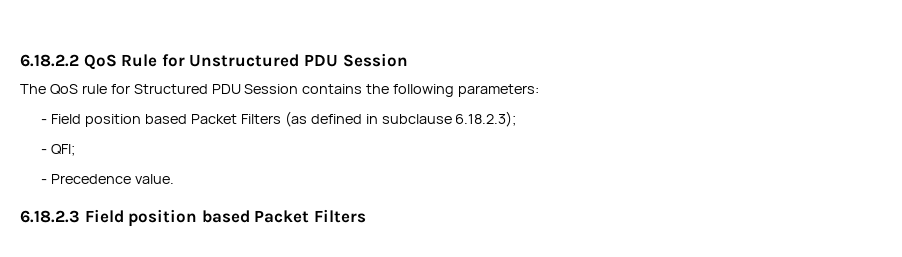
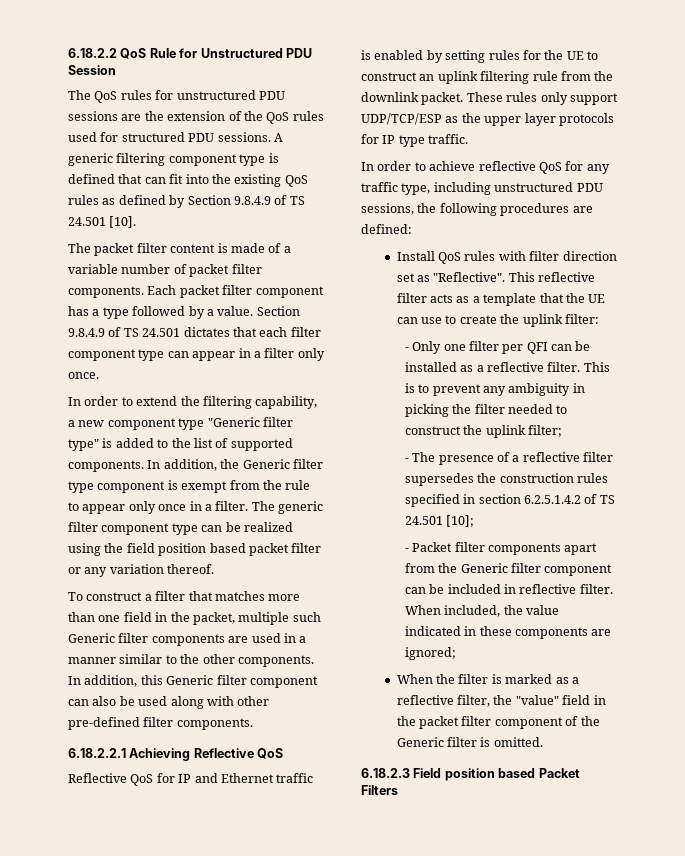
[81,84,540,97] [41,111,517,127] [41,144,76,156] [41,174,175,184] rule for Structured PDU Session contains the following parameters: // - Field position based Packet Filters (as defined in subclause 6.18.2.3); // - QFI; // - Precedence value. -> [120,90,285,100] [68,111,324,124] [68,132,283,142] [68,153,279,166] [68,174,308,187] [68,195,305,208] [68,216,137,228] [68,243,291,256] [68,264,262,277] [68,285,324,298] [68,306,300,319] [68,327,321,337] [68,348,325,361] [68,372,99,379] [68,396,318,409] [68,417,293,430] [68,438,293,451] [68,459,323,472] [68,480,311,493] [68,501,323,514] [68,522,293,535] [68,543,322,556] [68,564,215,577] [68,591,301,601] [68,612,321,625] [68,633,307,646] [68,654,314,667] [68,675,318,688] [68,696,270,709] [68,717,253,730] [68,748,284,761] [68,773,314,786] [361,50,598,63] [361,71,614,84] [361,92,618,105] [361,113,614,126] [361,134,469,147] [361,161,610,174] [361,182,603,195] [361,203,593,216] [361,224,412,234] [396,251,617,264] [396,272,596,282] [396,293,606,306] [396,314,599,327] [404,341,591,354] [404,362,610,372] [404,383,585,396] [404,404,568,417] [404,425,562,438] [404,452,614,465] [404,473,608,486] [404,494,615,507] [404,515,475,527] [404,542,598,555] [404,563,613,576] [404,584,613,594] [404,605,559,617] [404,626,612,639] [404,647,456,660] [396,674,579,684] [396,695,606,707] [396,716,600,729] [396,737,543,747] rules for unstructured PDU sessions are the extension of the QoS rules used for structured PDU sessions. A generic filtering component type is defined that can fit into the existing QoS rules as defined by Section 9.8.4.9 of TS 24.501 [10]. // The packet filter content is made of a variable number of packet filter components. Each packet filter component has a type followed by a value. Section 9.8.4.9 of TS 24.501 dictates that each filter component type can appear in a filter only once. // In order to extend the filtering capability, a new component type "Generic filter type" is added to the list of supported components. In addition, the Generic filter type component is exempt from the rule to appear only once in a filter. The generic filter component type can be realized using the field position based packet filter or any variation thereof. // To construct a filter that matches more than one field in the packet, multiple such Generic filter components are used in a manner similar to the other components. In addition, this Generic filter component can also be used along with other pre-defined filter components. // 6.18.2.2.1 Achieving Reflective QoS // Reflective QoS for IP and Ethernet traffic is enabled by setting rules for the UE to construct an uplink filtering rule from the downlink packet. These rules only support UDP/TCP/ESP as the upper layer protocols for IP type traffic. // In order to achieve reflective QoS for any traffic type, including unstructured PDU sessions, the following procedures are defined: // Install QoS rules with filter direction set as "Reflective". This reflective filter acts as a template that the UE can use to create the uplink filter: // - Only one filter per QFI can be installed as a reflective filter. This is to prevent any ambiguity in picking the filter needed to construct the uplink filter; // - The presence of a reflective filter supersedes the construction rules specified in section 6.2.5.1.4.2 of TS 24.501 [10]; // - Packet filter components apart from the Generic filter component can be included in reflective filter. When included, the value indicated in these components are ignored; // When the filter is marked as a reflective filter, the "value" field in the packet filter component of the Generic filter is omitted.

